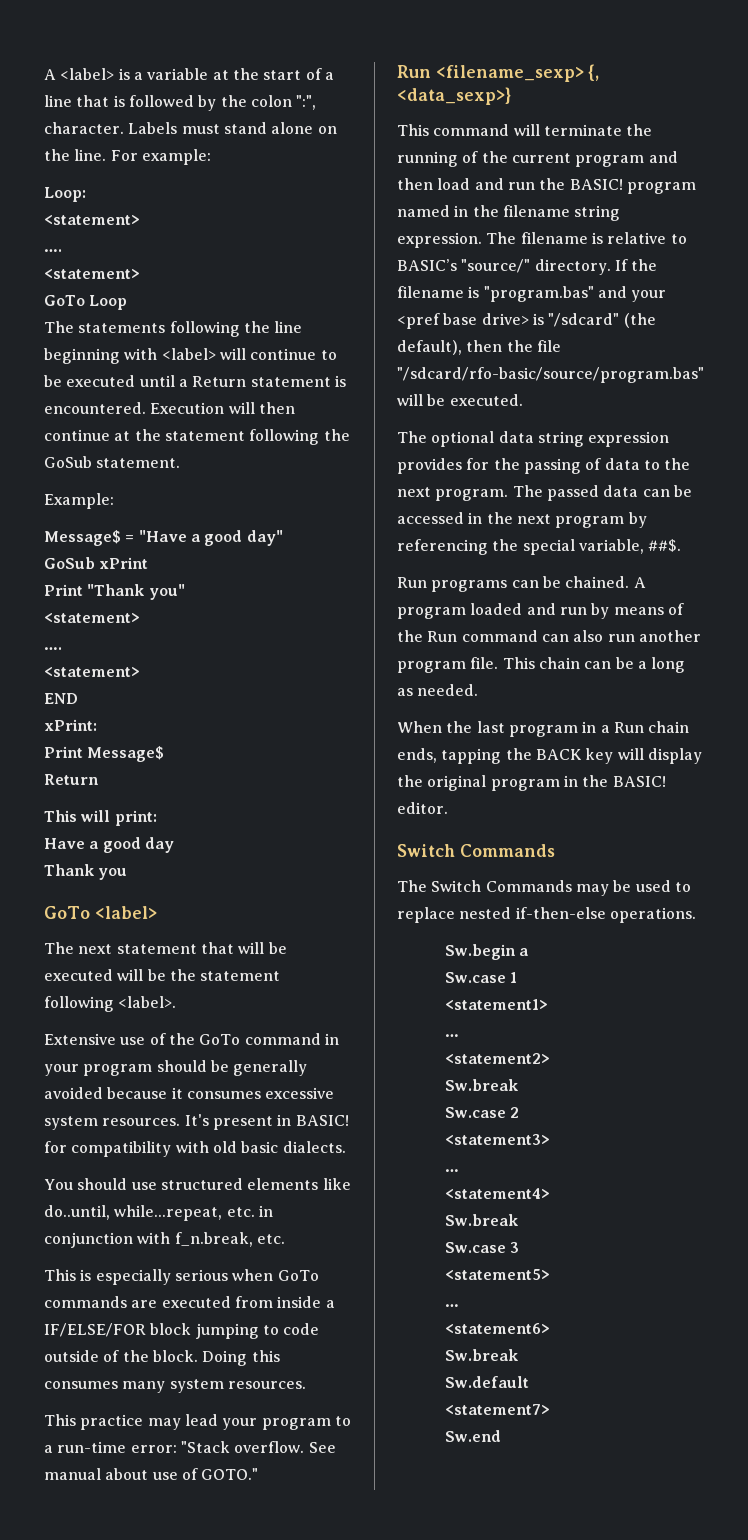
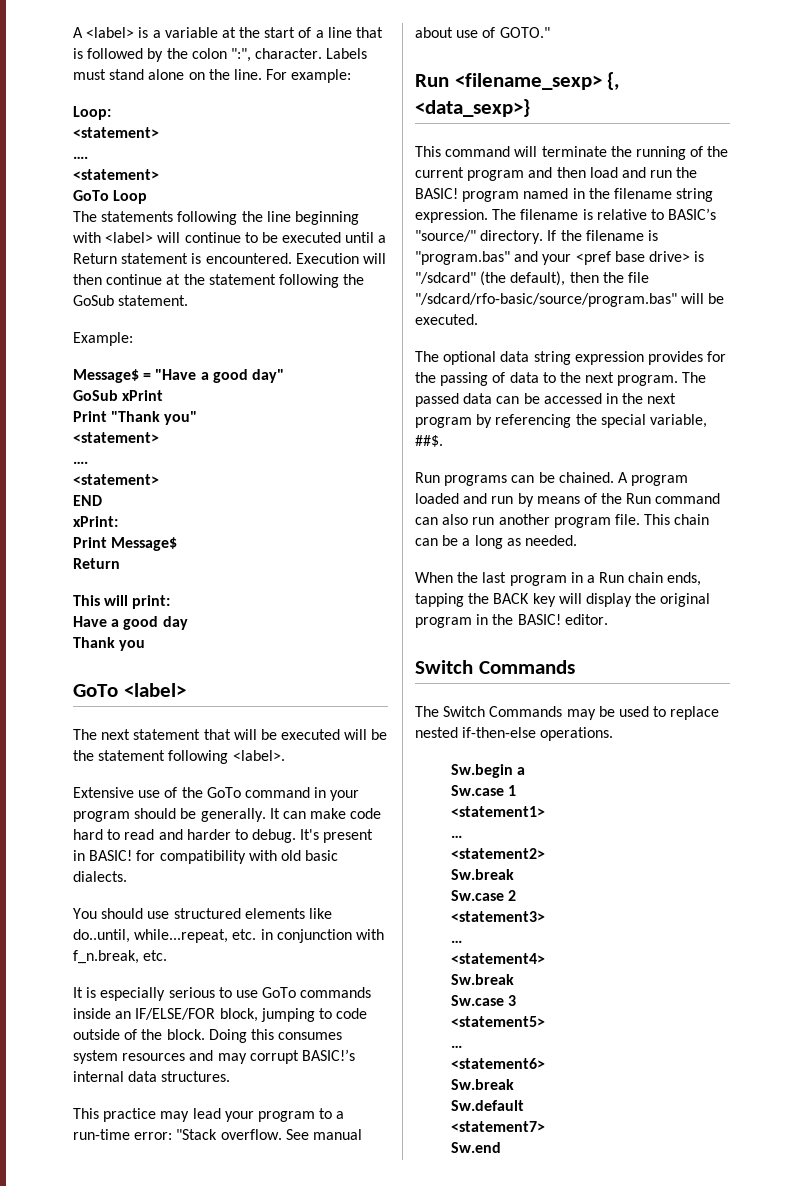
[233,1060,308,1076] [44,1087,335,1099] [44,1116,181,1130] generally avoided because it consumes excessive system resources. -> [200,808,382,822] [73,829,297,843] generally. It can make code hard to read and harder to debug.
[44,1269,76,1281] This -> [73,987,83,998] It
[232,1269,319,1281] [44,1296,335,1308] [44,1323,192,1337] when GoTo commands are executed from inside a IF/ELSE/FOR block -> [218,987,372,998] [73,1008,258,1022] to use GoTo commands inside an IF/ELSE/FOR block,
[122,1379,306,1393] many system resources. -> [73,1049,355,1064] [73,1071,231,1082] system resources and may corrupt BASIC!’s internal data structures.

